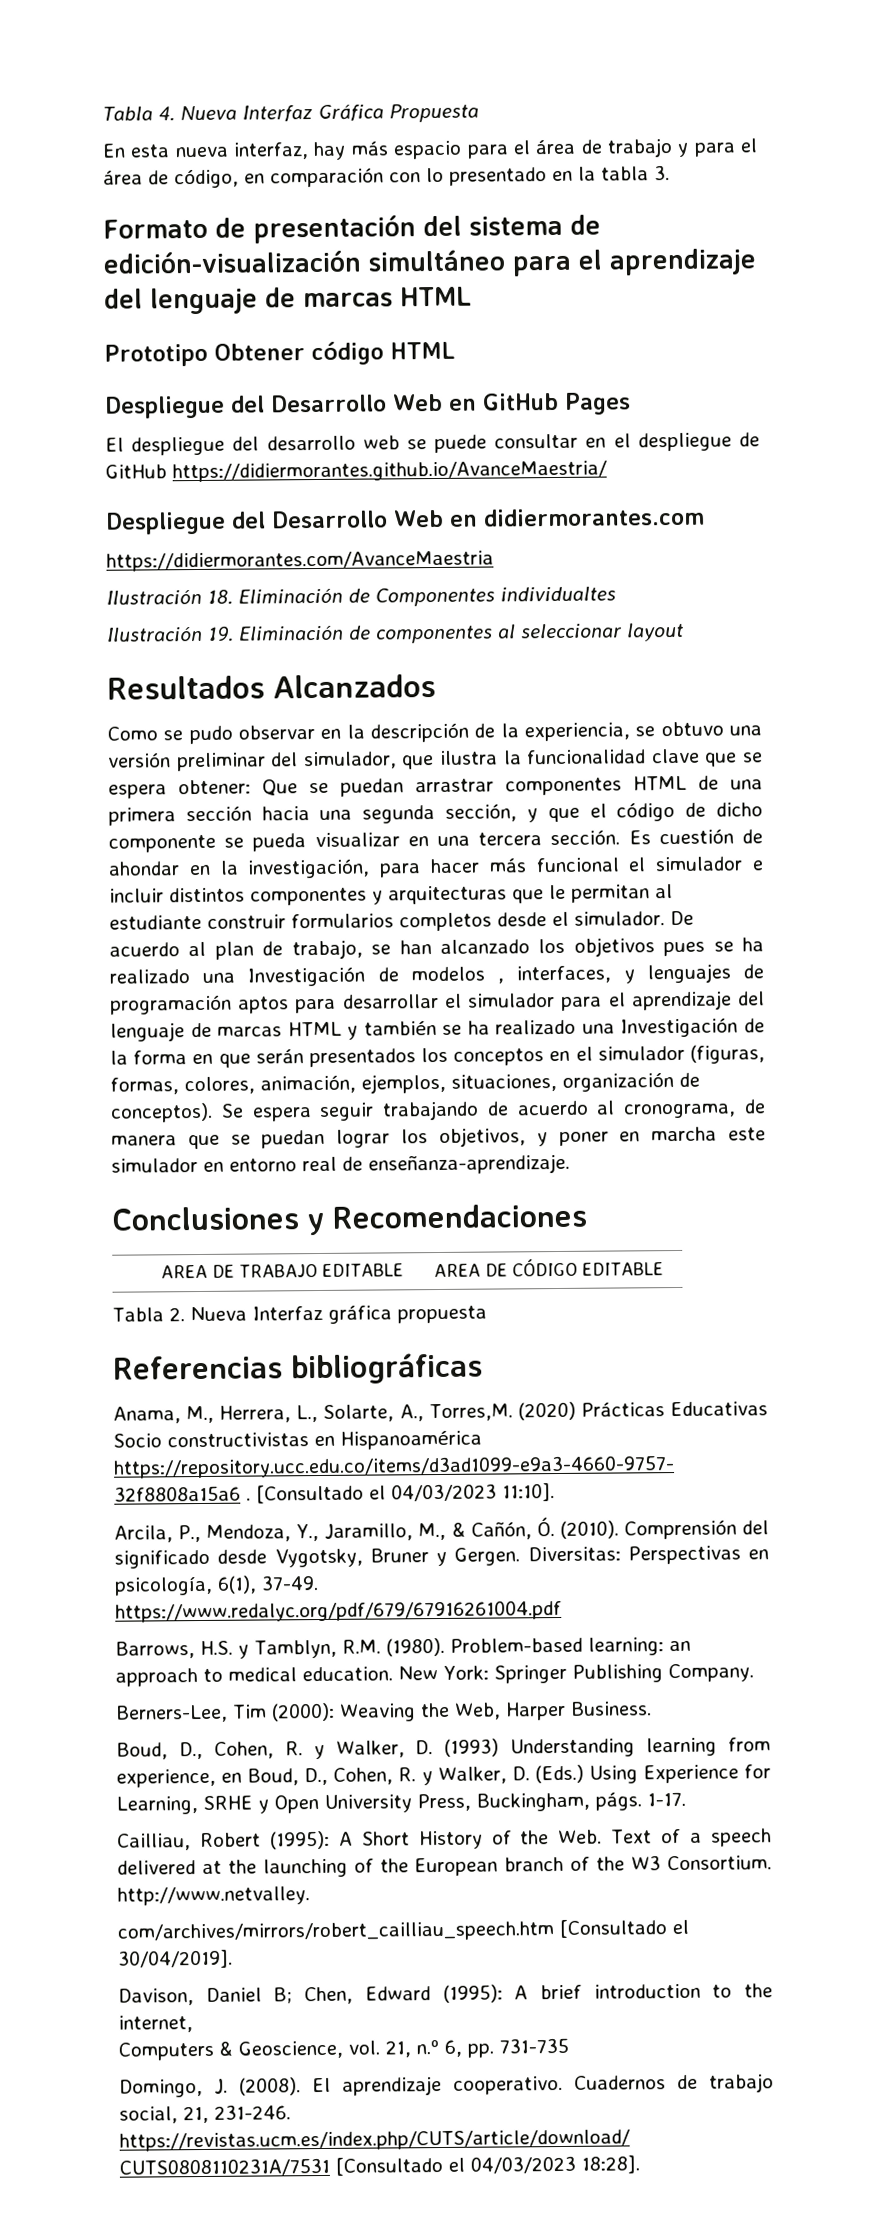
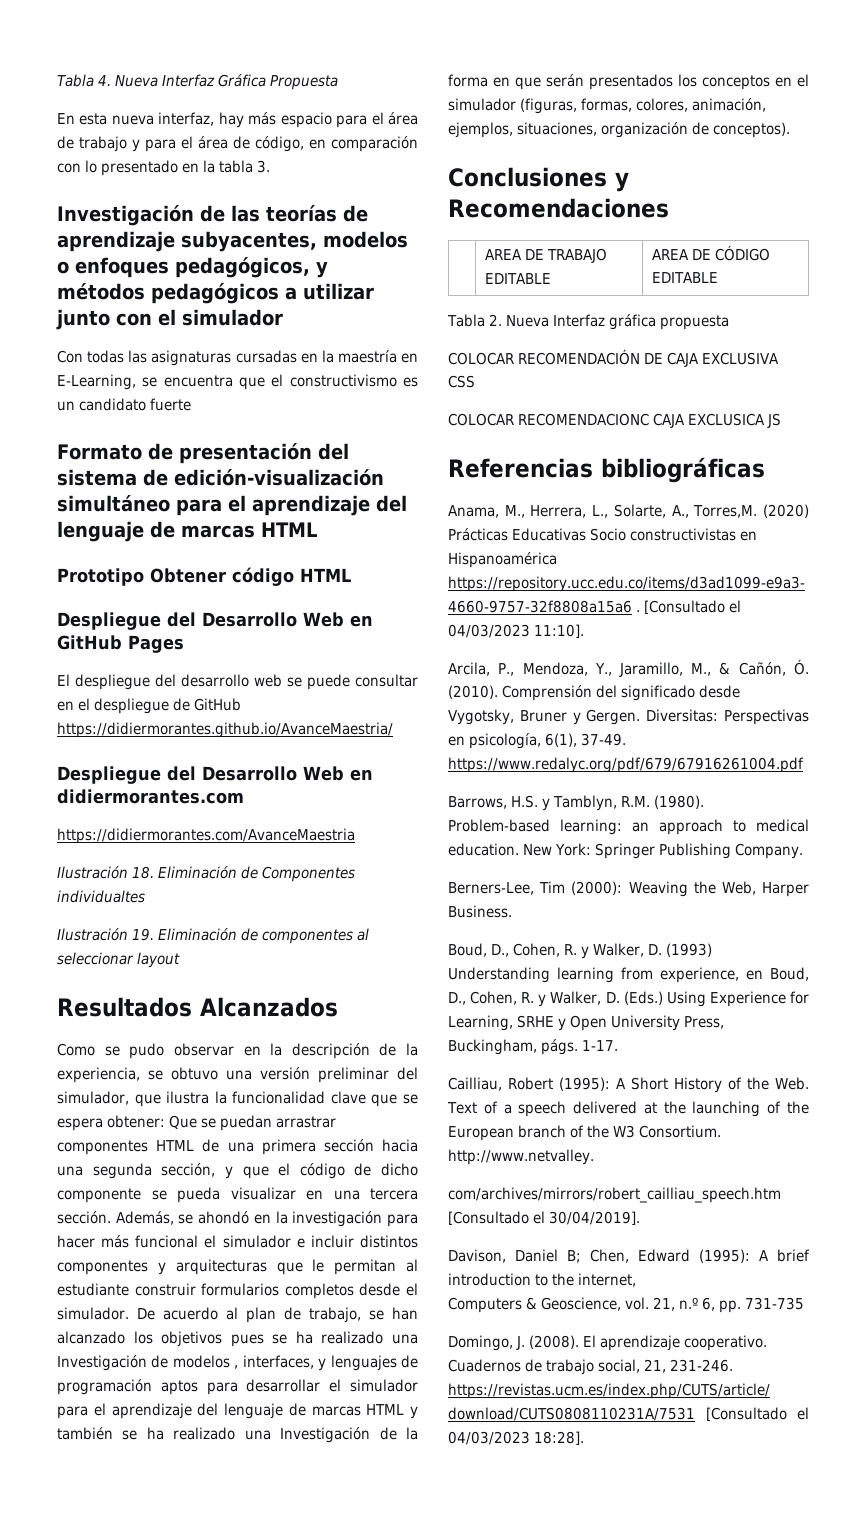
(670, 173) none -> [57,205,368,226] [57,231,408,252] [57,257,328,278] [57,283,374,304] [56,309,283,330] [57,350,418,366] [57,374,418,390] [57,398,192,411] // Investigación de las teorías de aprendizaje subyacentes, modelos o enfoques pedagógicos, y métodos pedagógicos a utilizar junto con el simulador // Con todas las asignaturas cursadas en la maestría en E-Learning, se encuentra que el constructivismo es un candidato fuerte
[628,828,763,845] [108,858,371,879] Es cuestión de ahondar en la investigación, -> [115,1211,383,1227] Además, se ahondó en la investigación
[220,1099,766,1122] [111,1126,766,1150] [111,1153,570,1175] Se espera seguir trabajando de acuerdo al cronograma, de manera que se puedan lograr los objetivos, y poner en marcha este simulador en entorno real de enseñanza-aprendizaje. -> (791, 130) none
(487, 1314) none -> [448,349,780,367] [448,375,475,388] [448,413,782,428] // COLOCAR RECOMENDACIÓN DE CAJA EXCLUSIVA CSS // COLOCAR RECOMENDACIONC CAJA EXCLUSICA JS

